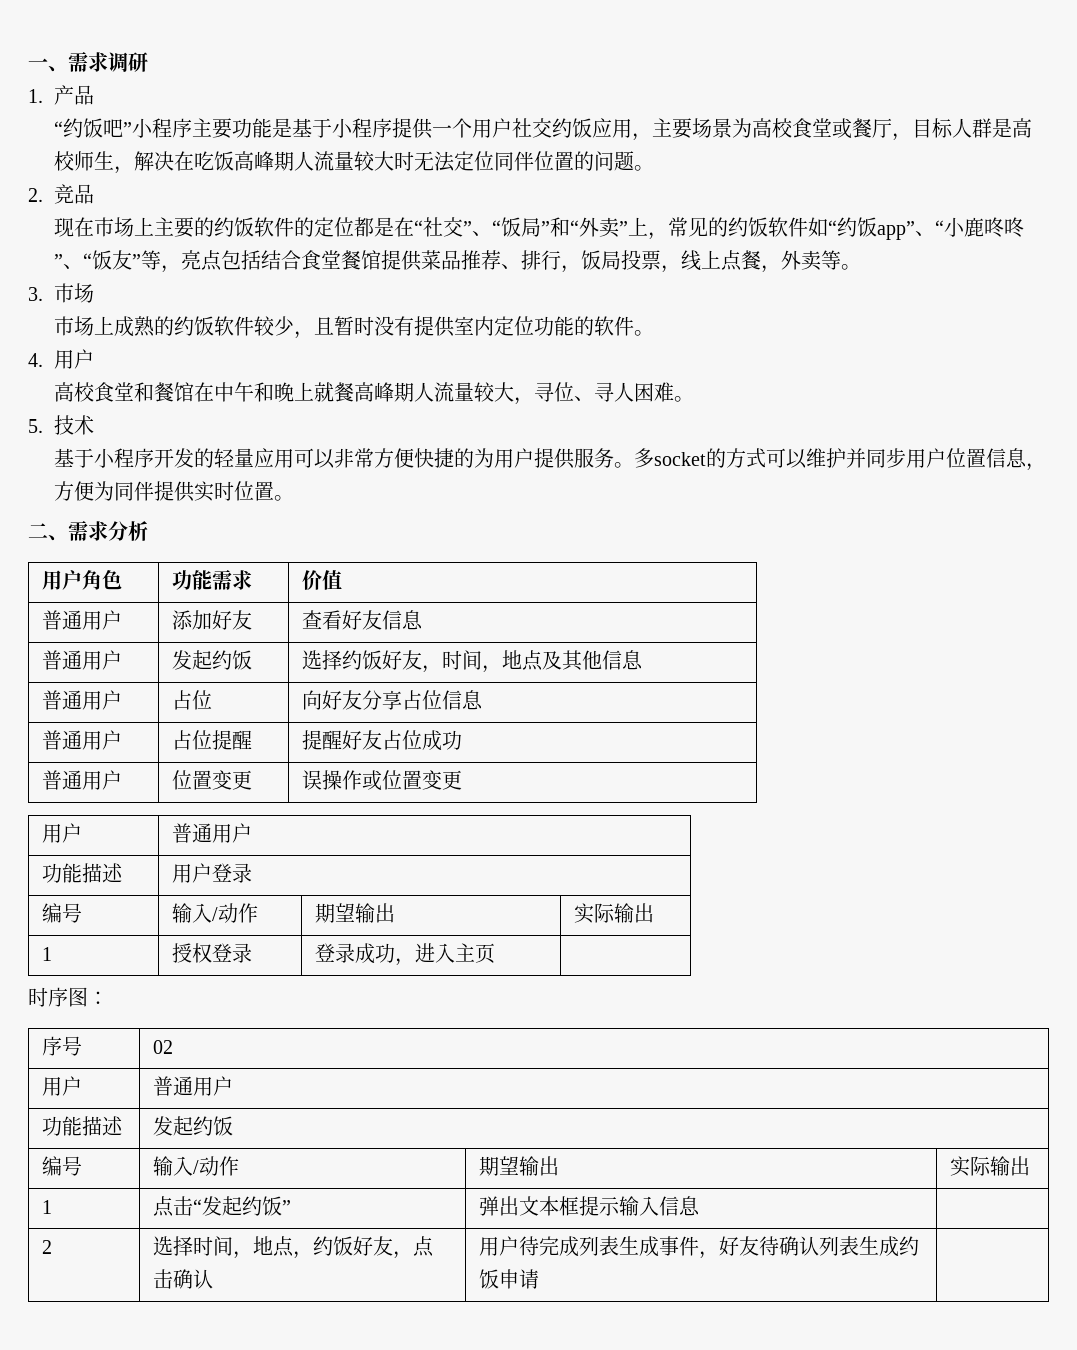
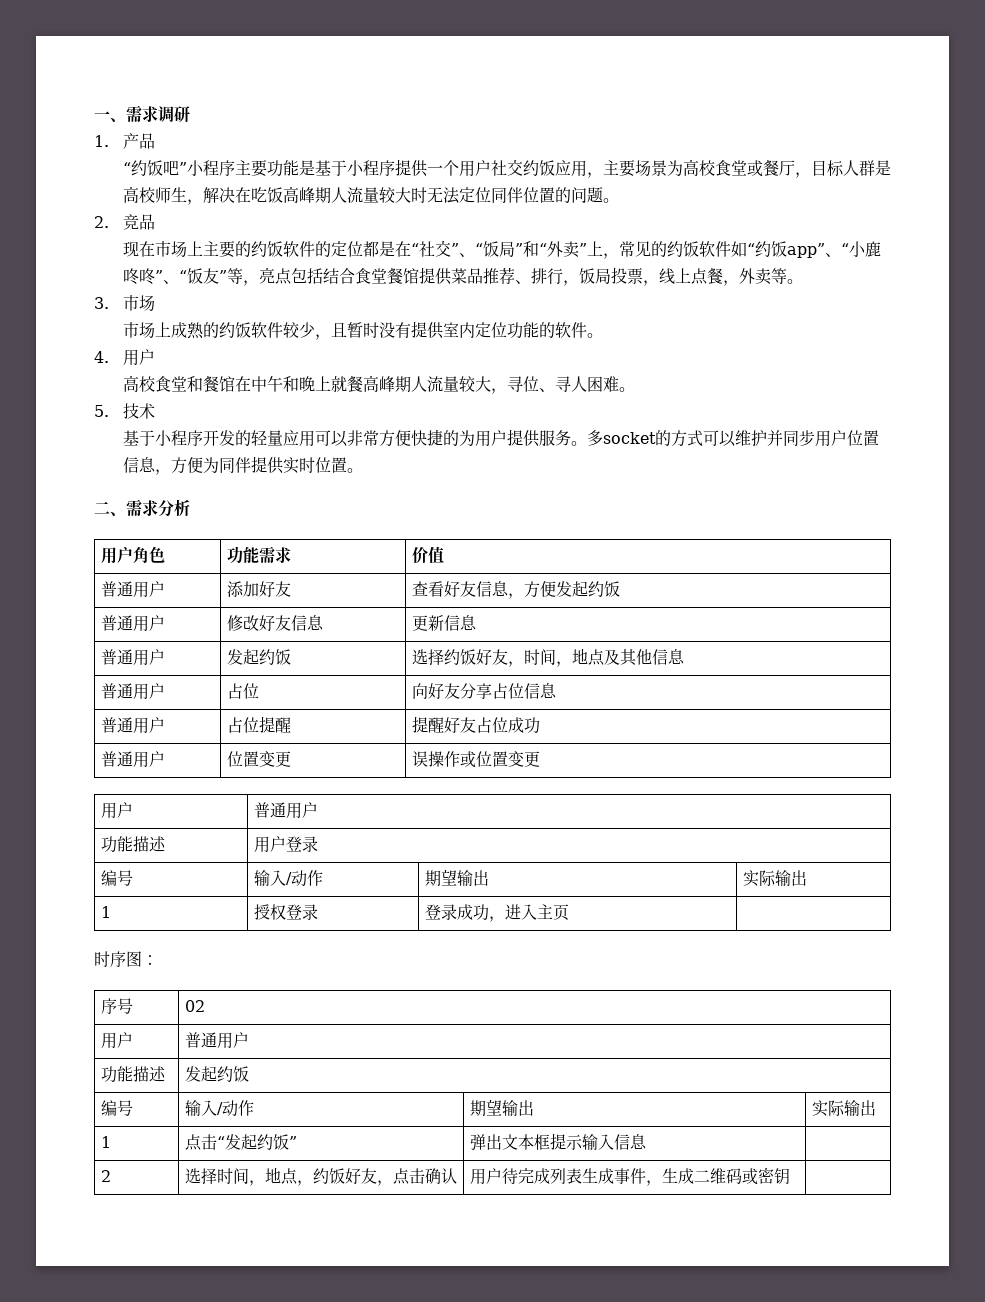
(424, 620) none -> [507,581,620,599] [100,615,165,632] [226,615,324,631] [411,615,477,631] ，方便发起约饭 // 普通用户 | 修改好友信息 | 更新信息
[719,1236,920,1257] [479,1269,540,1289] 好友待确认列表生成约饭申请 -> [661,1167,790,1185] 生成二维码或密钥

